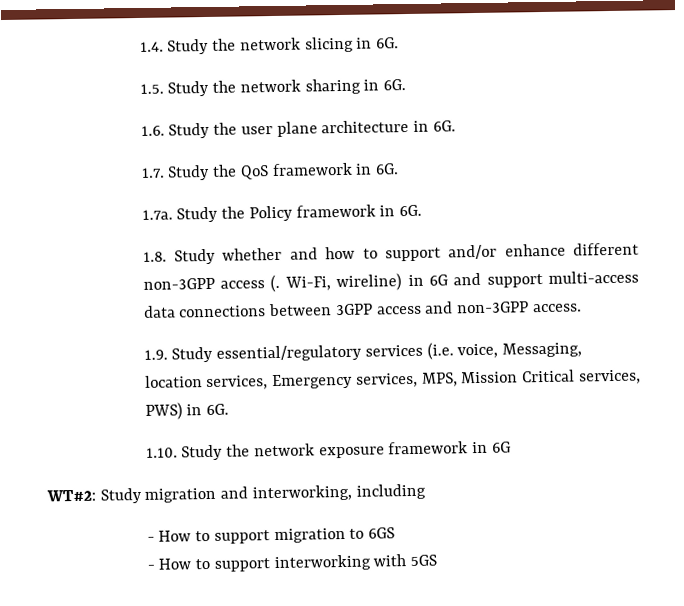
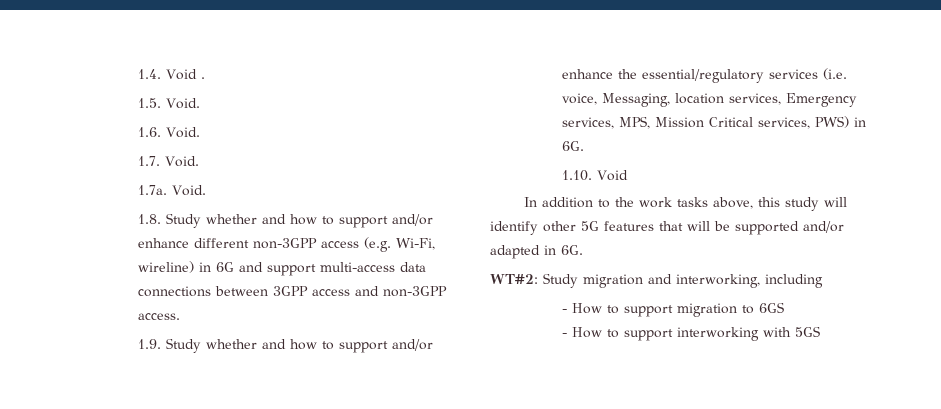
[167,36,400,55] [139,78,407,97] [140,119,456,139] [140,162,400,181] [141,204,423,223] Study the network slicing in 6G. // 1.5. Study the network sharing in 6G. // 1.6. Study the user plane architecture in 6G. // 1.7. Study the QoS framework in 6G. // 1.7a. Study the Policy framework in 6G. -> [165,69,205,80] [137,98,200,109] [137,127,200,138] [137,156,199,167] [137,185,206,196] Void . // 1.5. Void. // 1.6. Void. // 1.7. Void. // 1.7a. Void.
[270,274,281,293] (. -> [363,237,391,252] (e.g.
(214, 354) none -> [205,339,433,353] [561,69,637,79] whether and how to support and/or enhance the
[181,441,511,461] Study the network exposure framework in 6G -> [596,170,628,181] [523,197,847,211] [490,221,844,235] [490,245,583,259] Void // In addition to the work tasks above, this study will identify other 5G features that will be supported and/or adapted in 6G.

